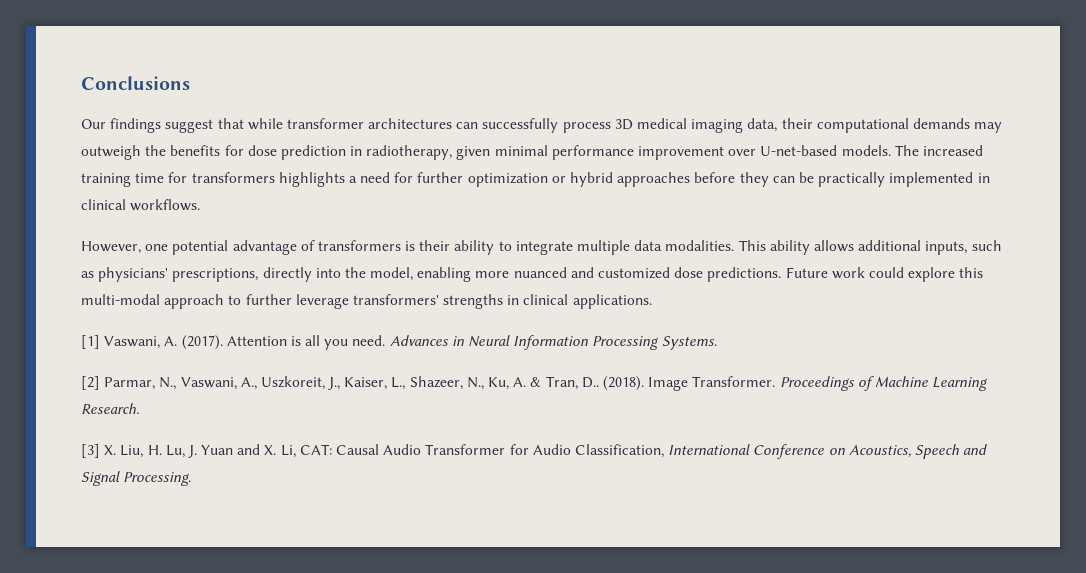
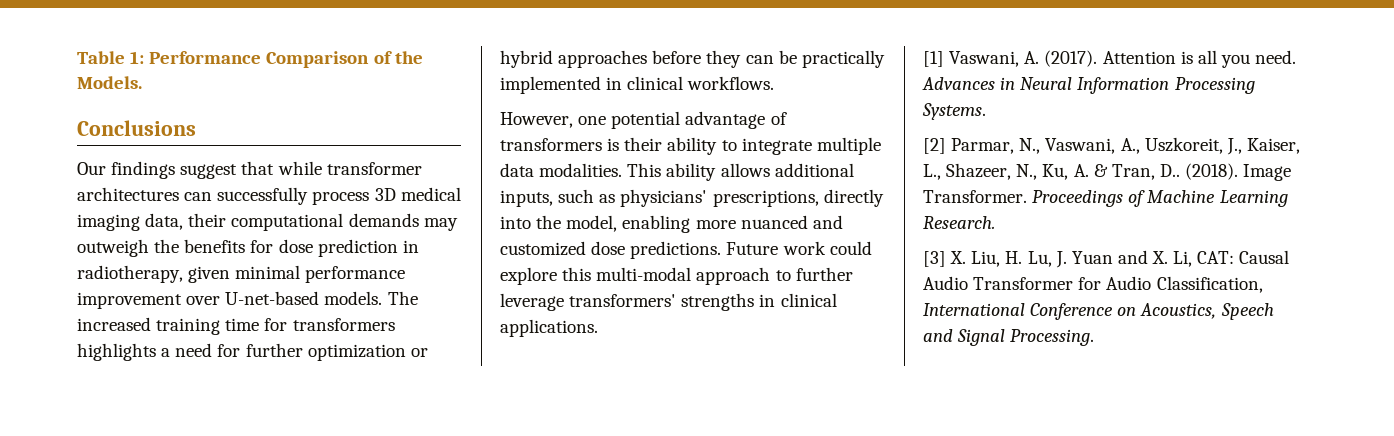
(81, 83) none -> [77,51,423,68] [77,76,142,89] Table 1: Performance Comparison of the Models. //

